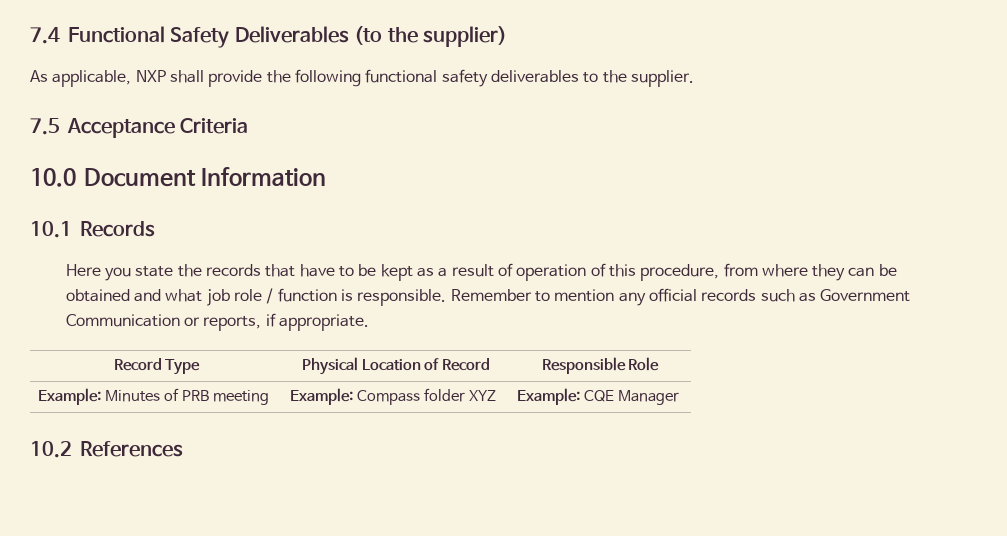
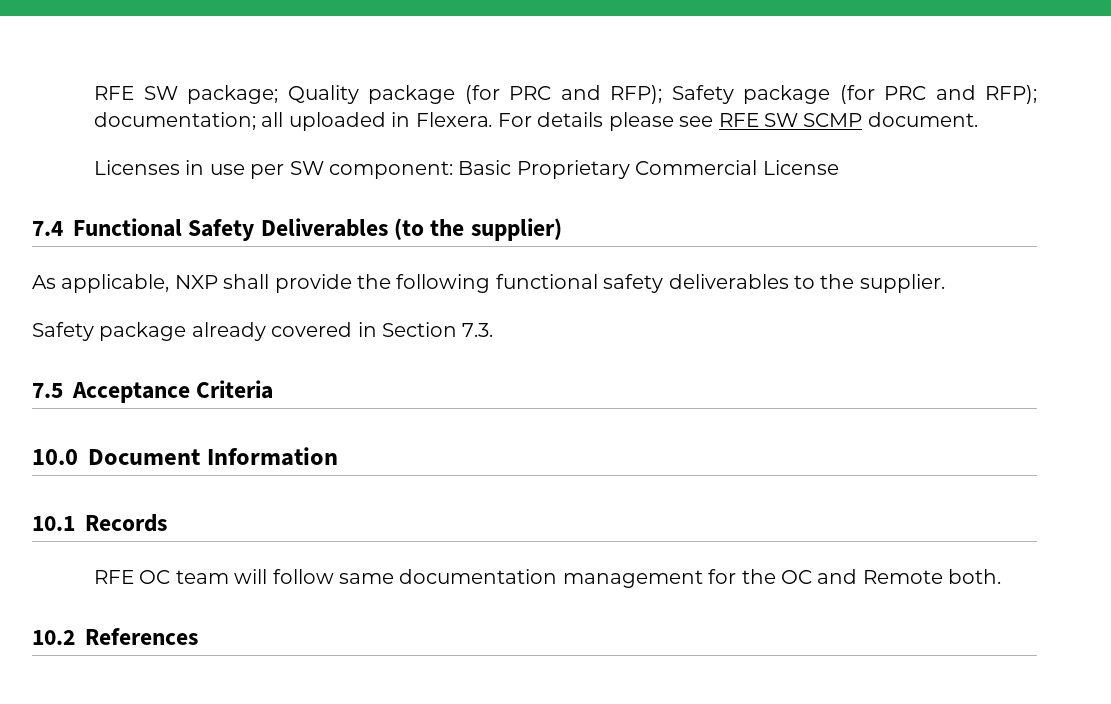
(30, 35) none -> [94,85,1038,104] [94,112,978,131] [94,160,839,179] RFE SW package; Quality package (for PRC and RFP); Safety package (for PRC and RFP); documentation; all uploaded in Flexera. For details please see RFE SW SCMP document. // Licenses in use per SW component: Basic Proprietary Commercial License //
(694, 78) none -> [32,322,494,341] // Safety package already covered in Section 7.3.
[65,263,897,281] [65,288,911,306] [65,313,370,331] [113,358,201,375] [301,357,491,375] [541,357,660,374] [38,388,269,405] [290,388,496,405] [517,388,679,405] Here you state the records that have to be kept as a result of operation of this procedure, from where they can be obtained and what job role / function is responsible. Remember to mention any official records such as Government Communication or reports, if appropriate. // Record Type | Physical Location of Record | Responsible Role // Example: Minutes of PRB meeting | Example: Compass folder XYZ | Example: CQE Manager -> [94,569,1002,588] RFE OC team will follow same documentation management for the OC and Remote both.

